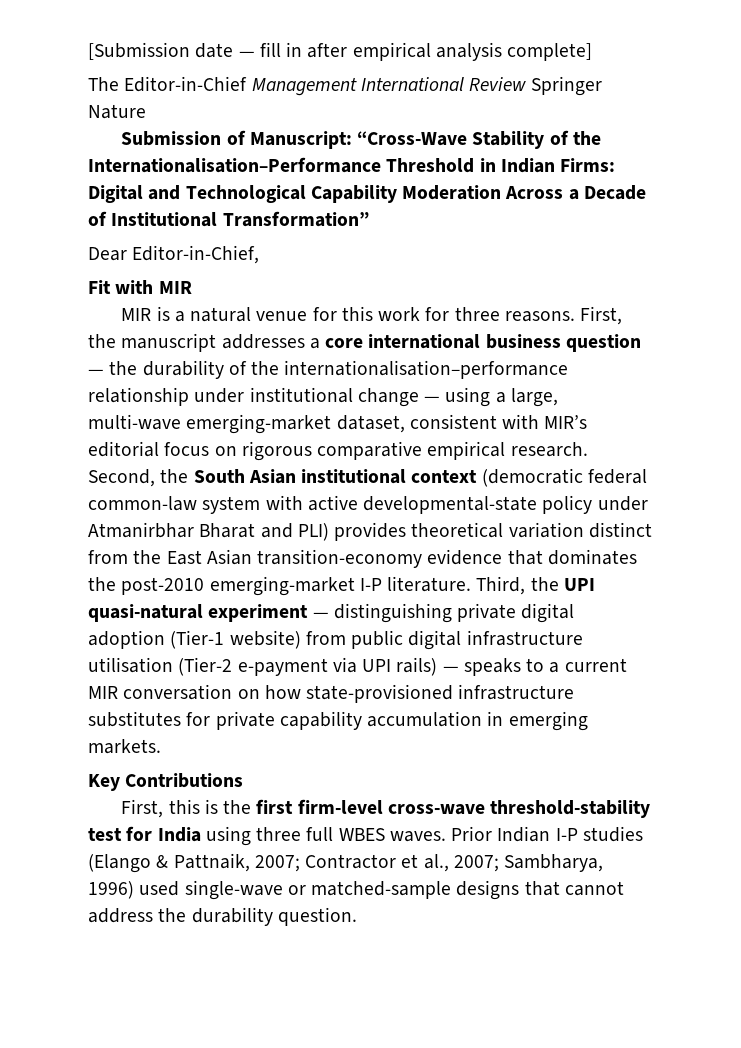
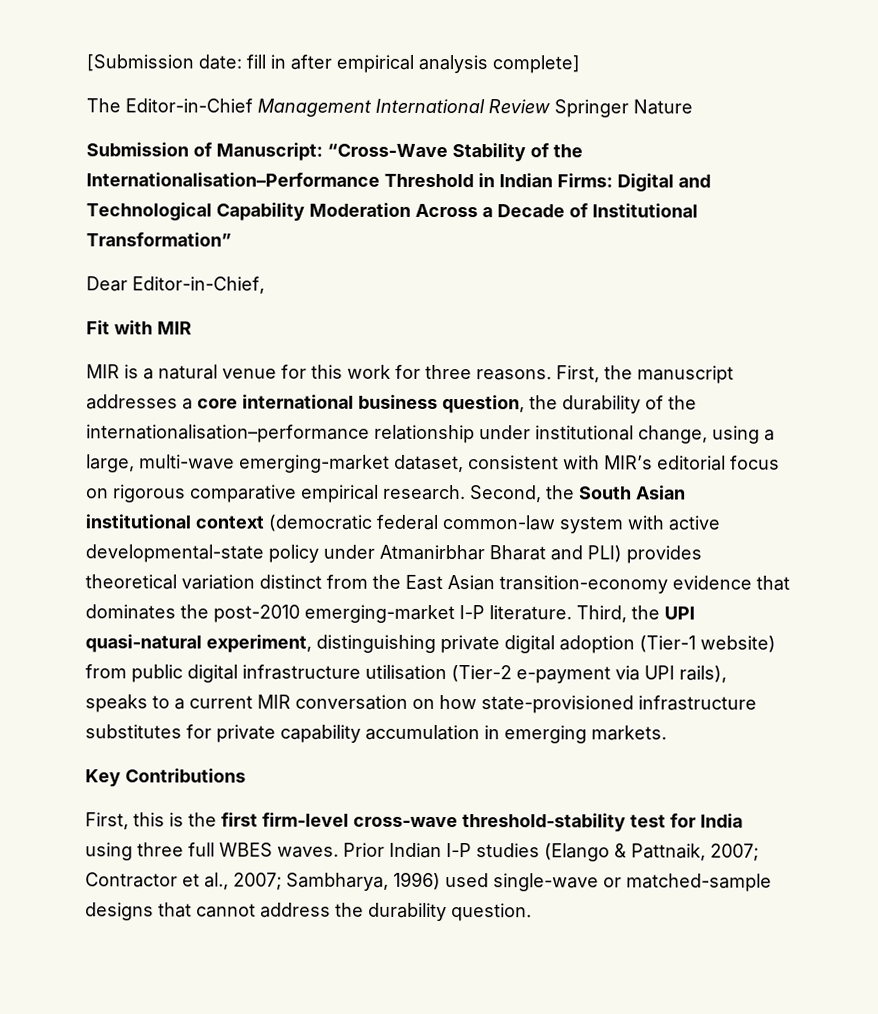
[195,43,255,58] date — -> [198,54,242,70] date:
[565,334,641,352] [88,369,104,375] question — -> [442,395,525,414] question,
[357,388,441,407] change — -> [638,425,708,444] change,
[208,604,329,622] experiment — -> [206,634,312,653] experiment,
[396,657,459,676] rails) — -> [679,665,727,683] rails),

